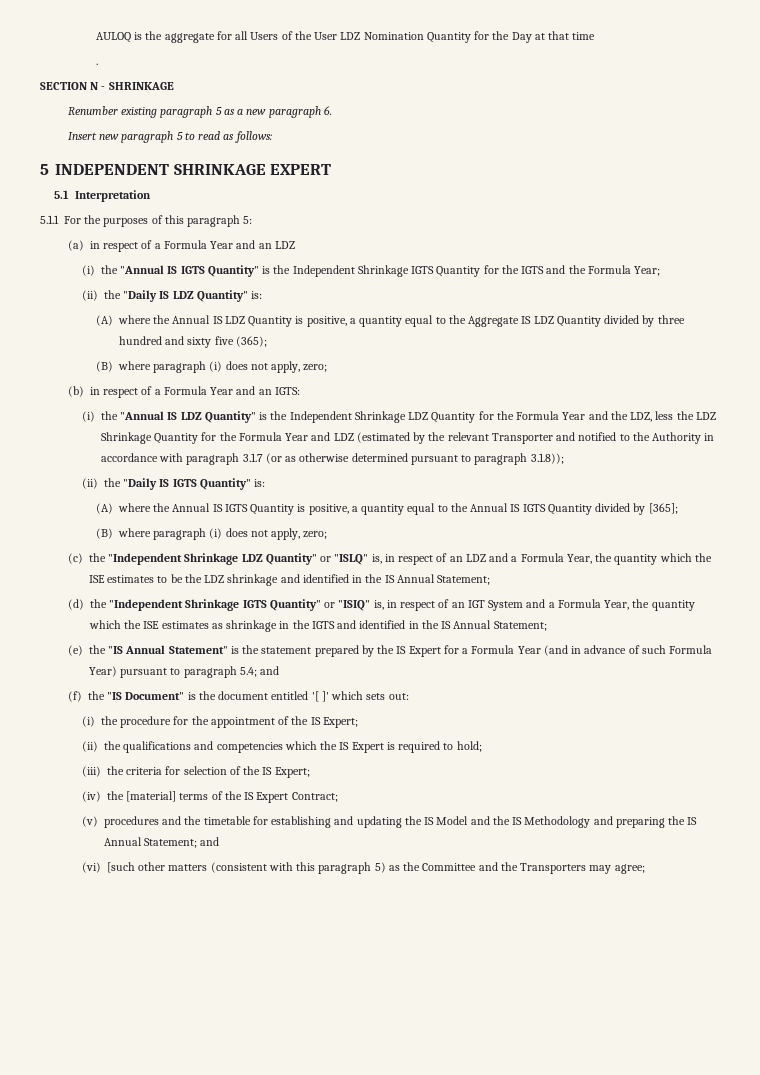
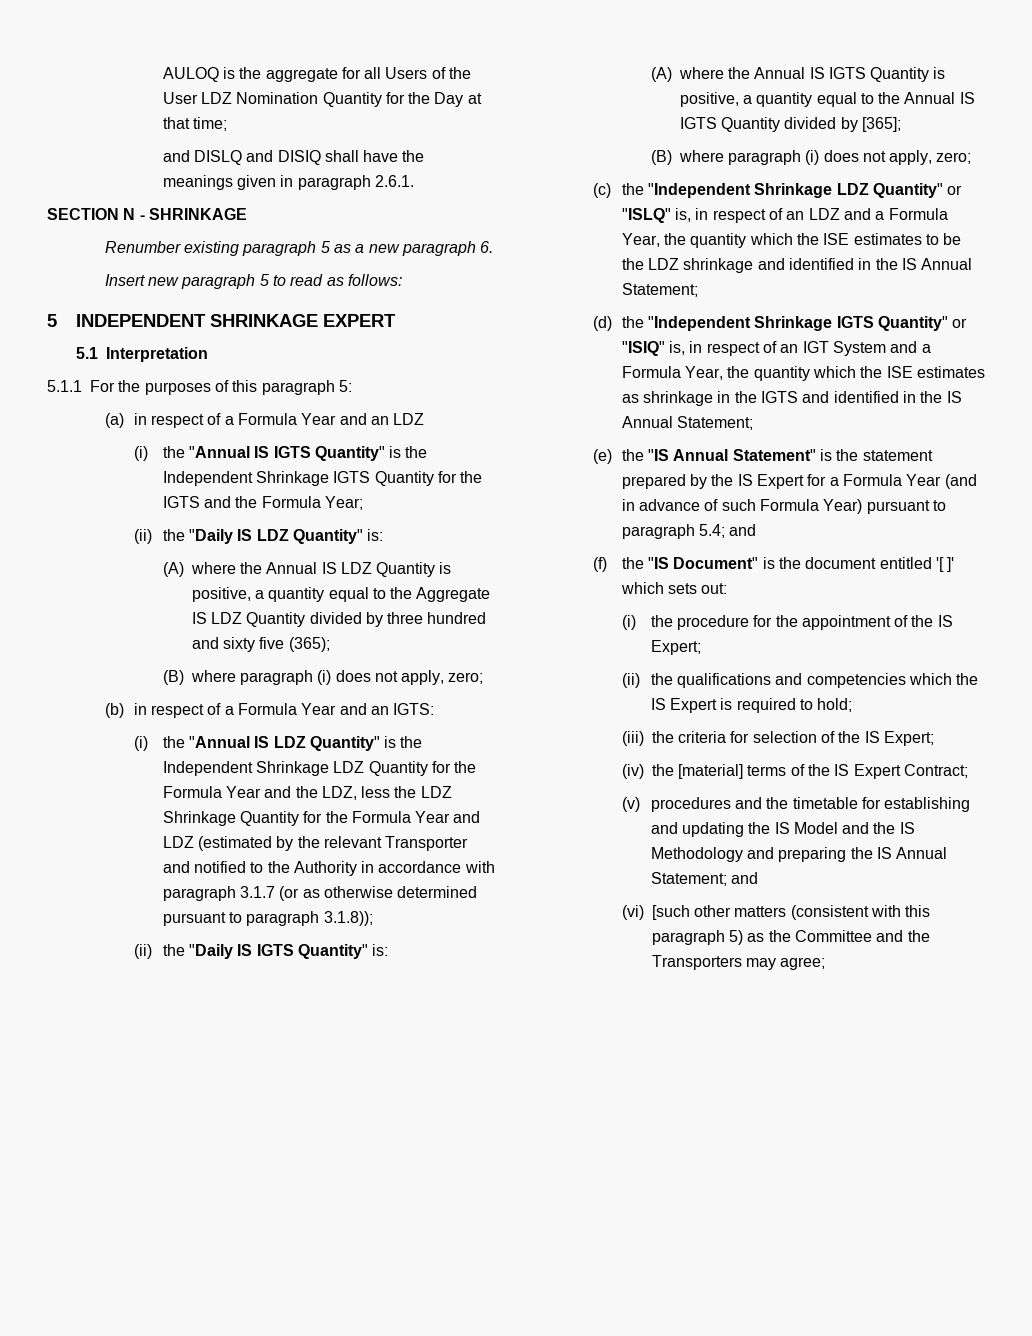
[572,32,596,40] [95,63,98,65] time // . -> [192,117,227,131] [162,150,425,165] [162,175,414,190] time; // and DISLQ and DISIQ shall have the meanings given in paragraph 2.6.1.

